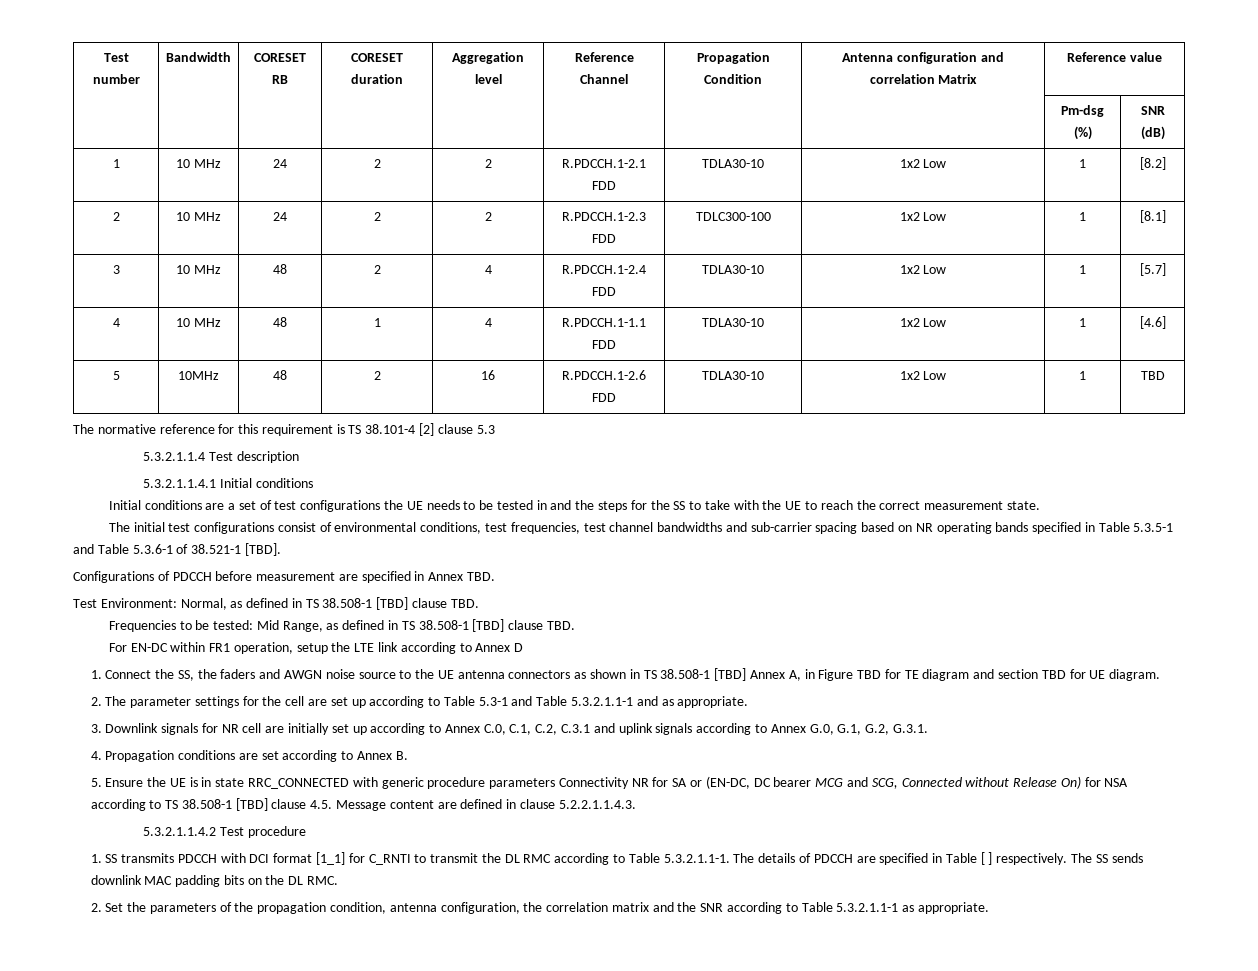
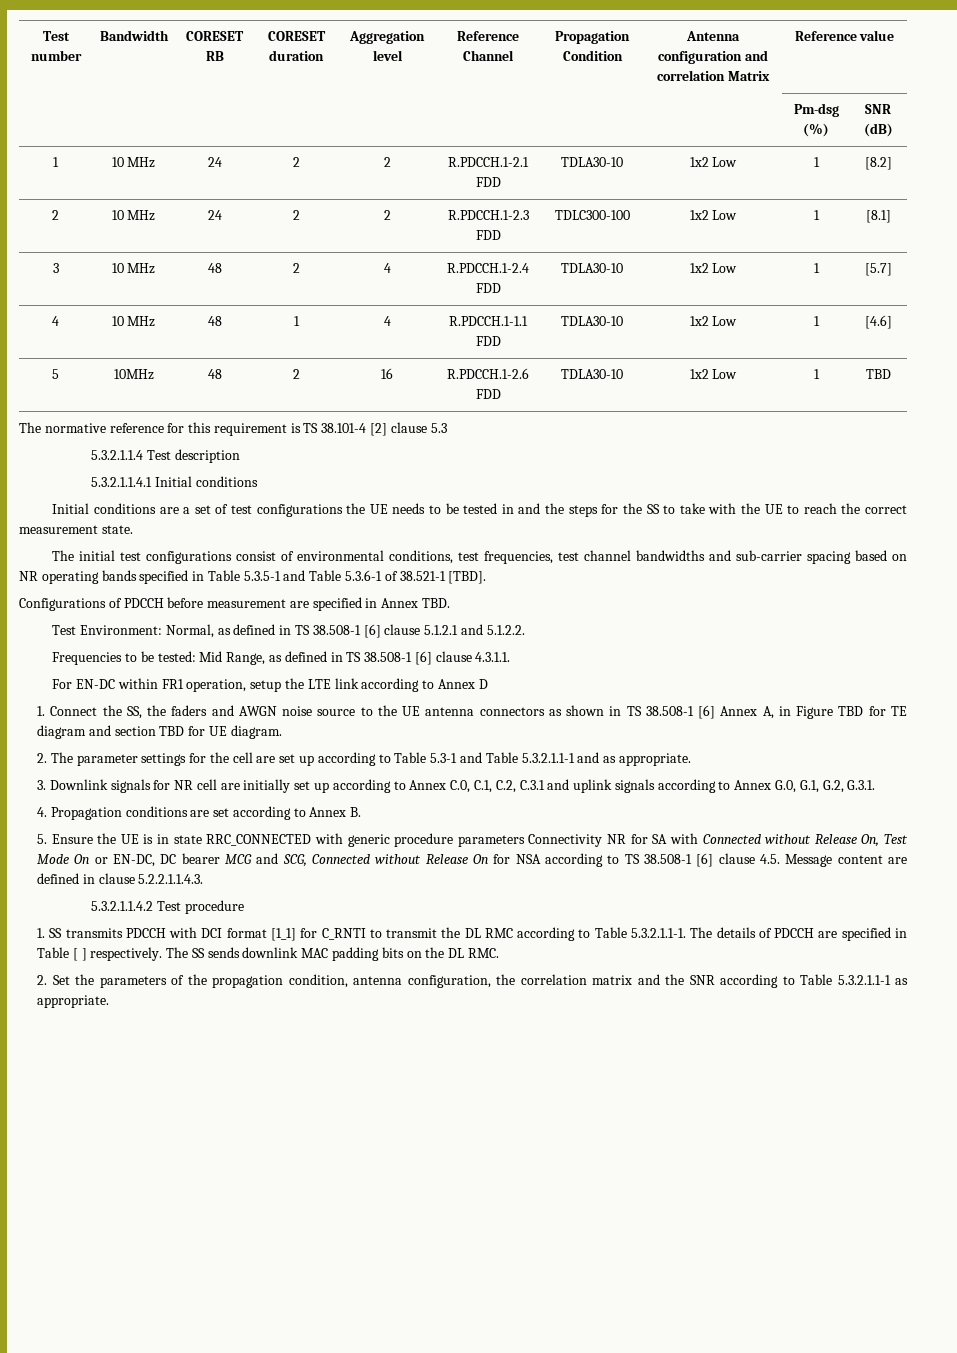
[376,597,479,610] [TBD] clause TBD. -> [363,624,525,638] [6] clause 5.1.2.1 and 5.1.2.2.
[472,619,575,632] [TBD] clause TBD. -> [414,651,511,665] [6] clause 4.3.1.1.
[714,668,747,681] [TBD] -> [698,705,716,719] [6]
[690,776,750,789] or (EN-DC, -> [669,833,909,847] [37,854,156,867] with Connected without Release On, Test Mode On or EN-DC,
[1060,776,1081,789] On) -> [473,854,489,864] On
[235,798,268,811] [TBD] -> [696,853,714,867] [6]

